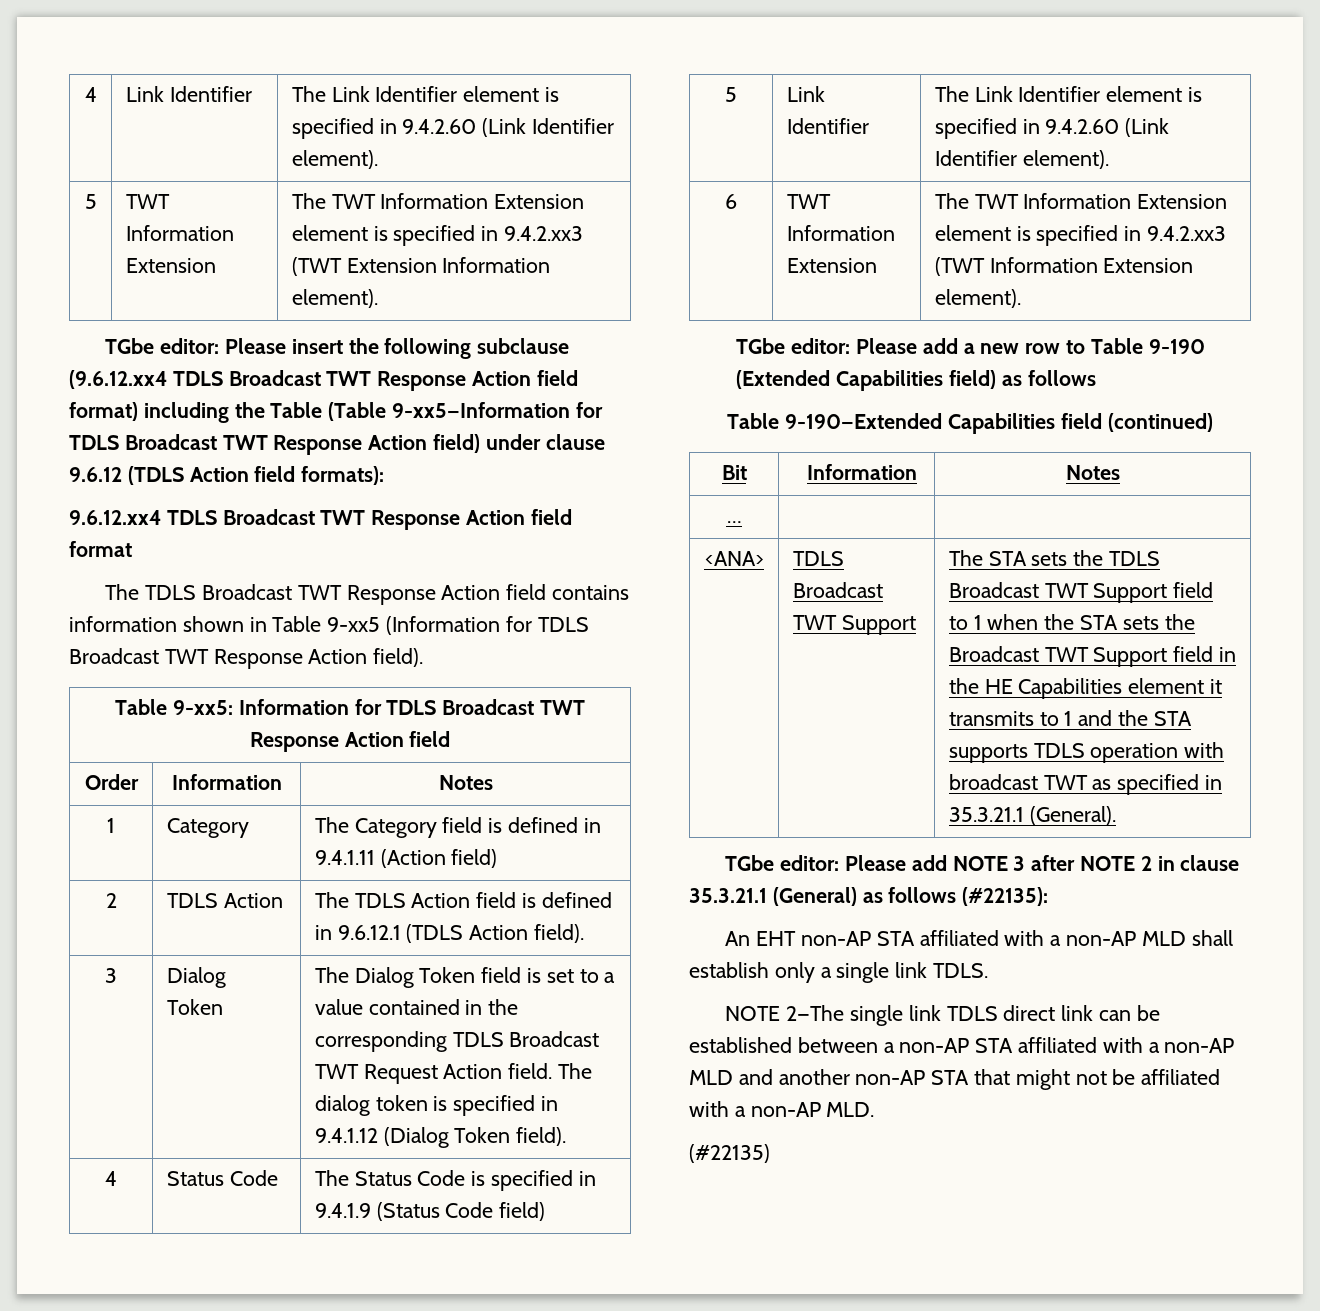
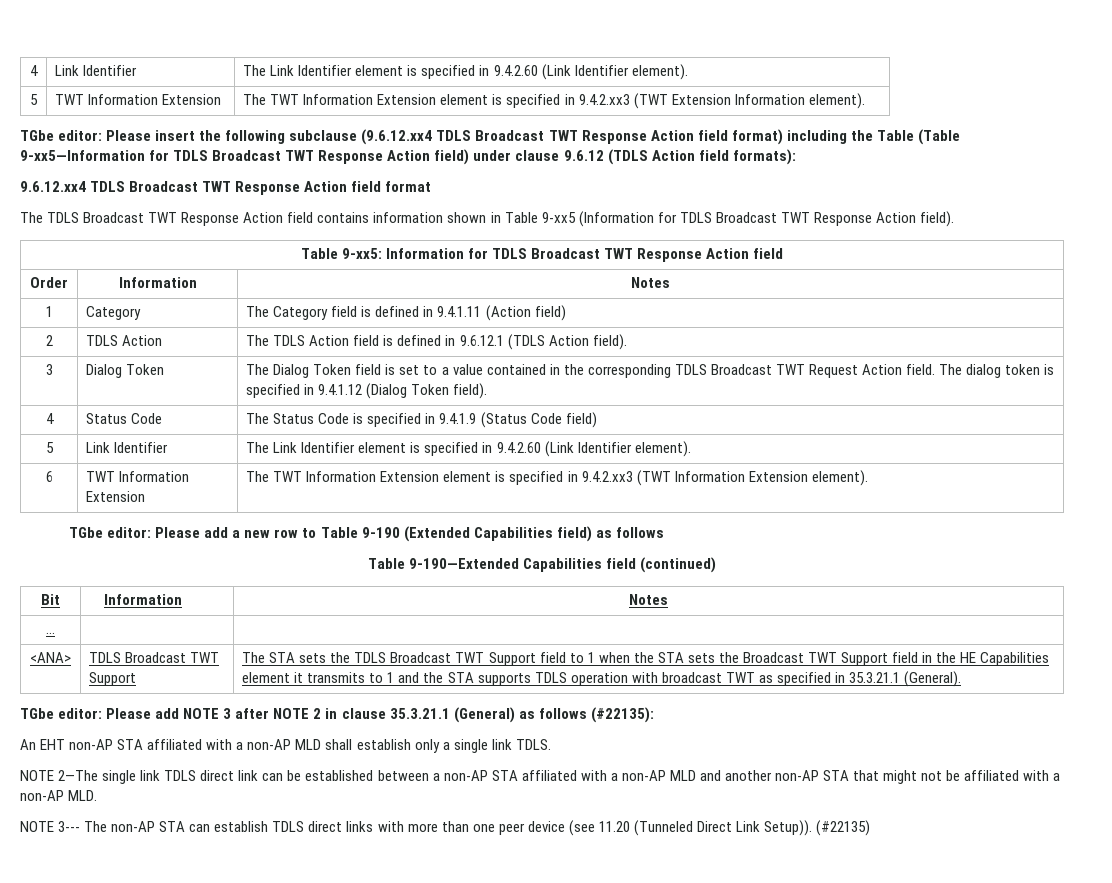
(875, 1109) none -> [20,820,813,836] NOTE 3--- The non-AP STA can establish TDLS direct links with more than one peer device (see 11.20 (Tunneled Direct Link Setup)).

